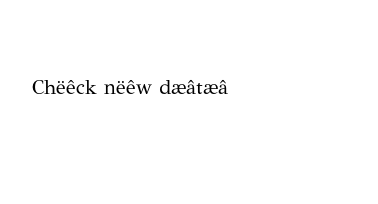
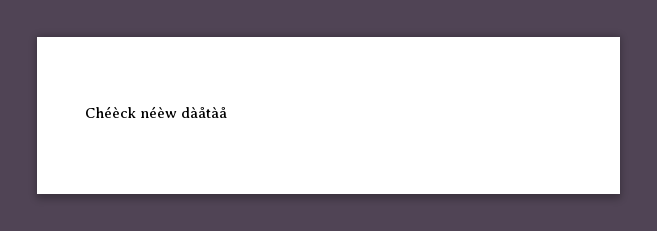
[32,79,228,94] Chëêck nëêw dæâtæâ -> [85,106,228,118] Chéèck néèw dàåtàå

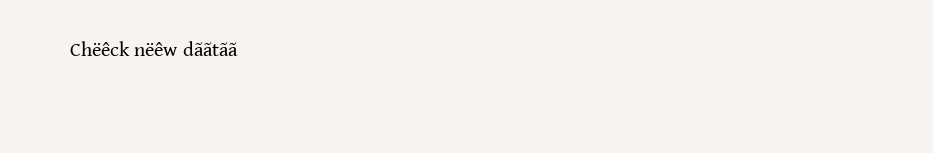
[85,106,228,118] Chéèck néèw dàåtàå -> [70,41,238,56] Chëêck nëêw dããtãã

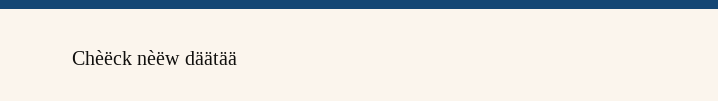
[70,41,238,56] Chëêck nëêw dããtãã -> [72,50,237,65] Chèëck nèëw däätää

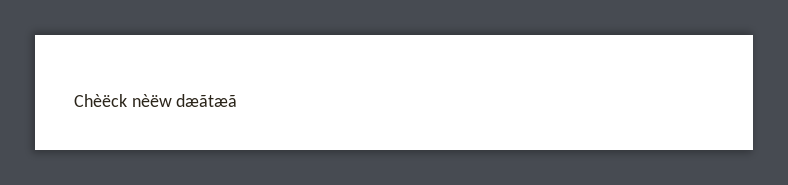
[184,51,237,65] däätää -> [176,94,238,107] dæãtæã

